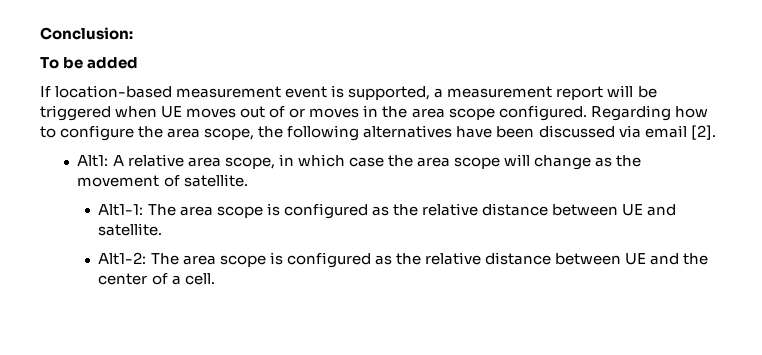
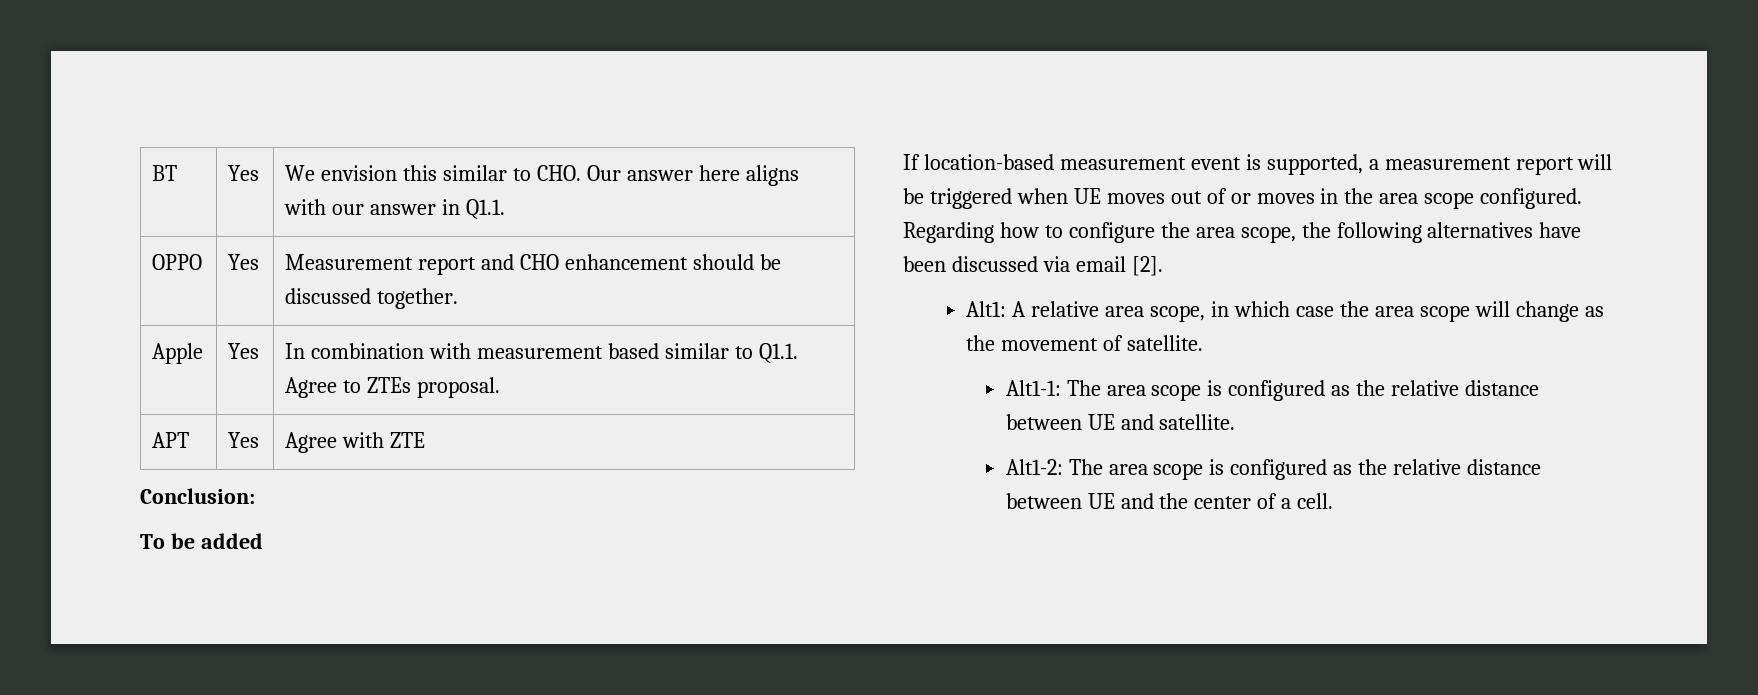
(40, 33) none -> [152,165,178,181] [228,165,260,181] [285,165,799,186] [284,199,506,219] [152,254,203,270] [228,254,260,270] [285,254,781,275] [285,288,459,309] [152,343,204,364] [228,343,260,359] [285,343,798,363] [285,377,501,398] [152,432,190,448] [228,432,260,448] [285,432,426,453] BT | Yes | We envision this similar to CHO. Our answer here aligns with our answer in Q1.1. // OPPO | Yes | Measurement report and CHO enhancement should be discussed together. // Apple | Yes | In combination with measurement based similar to Q1.1. Agree to ZTEs proposal. // APT | Yes | Agree with ZTE //

